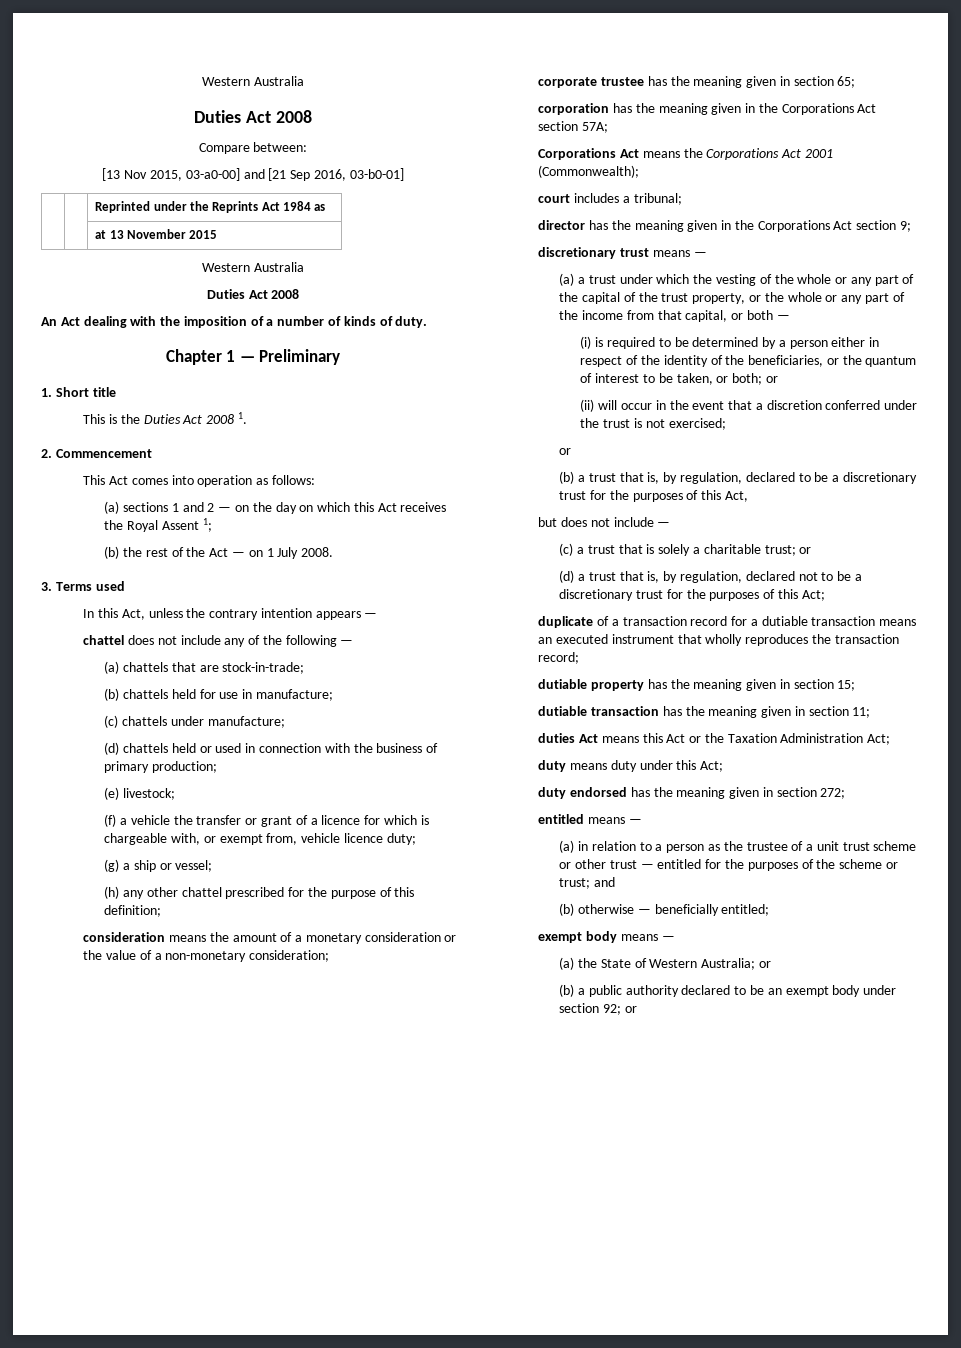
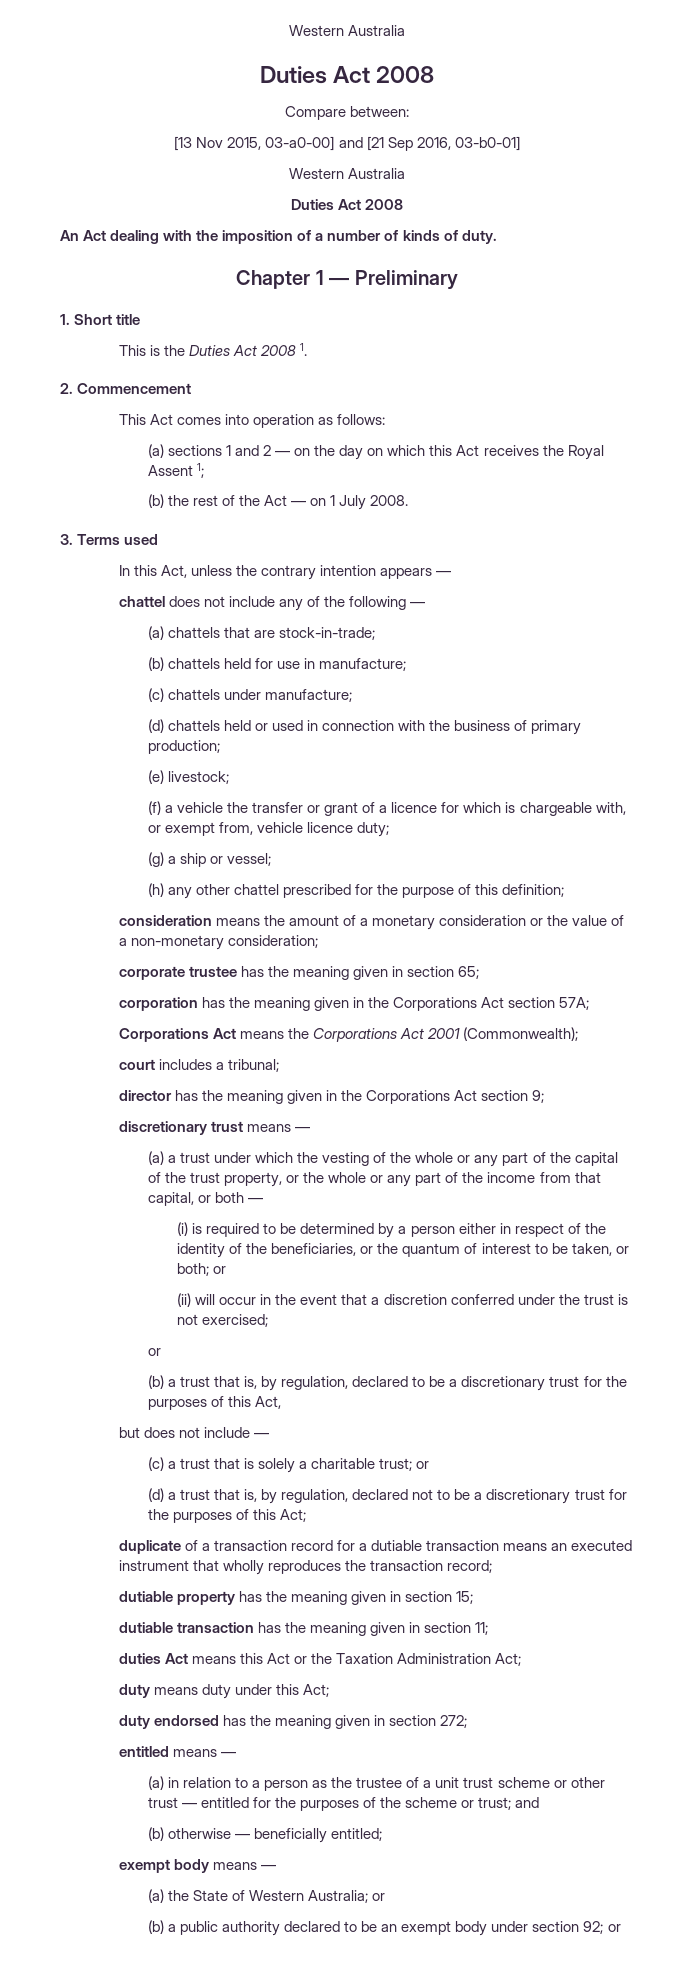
[95,201,326,213] [95,229,218,239] // | | Reprinted under the Reprints Act 1984 as // | | at 13 November 2015 -> (520, 143) none

